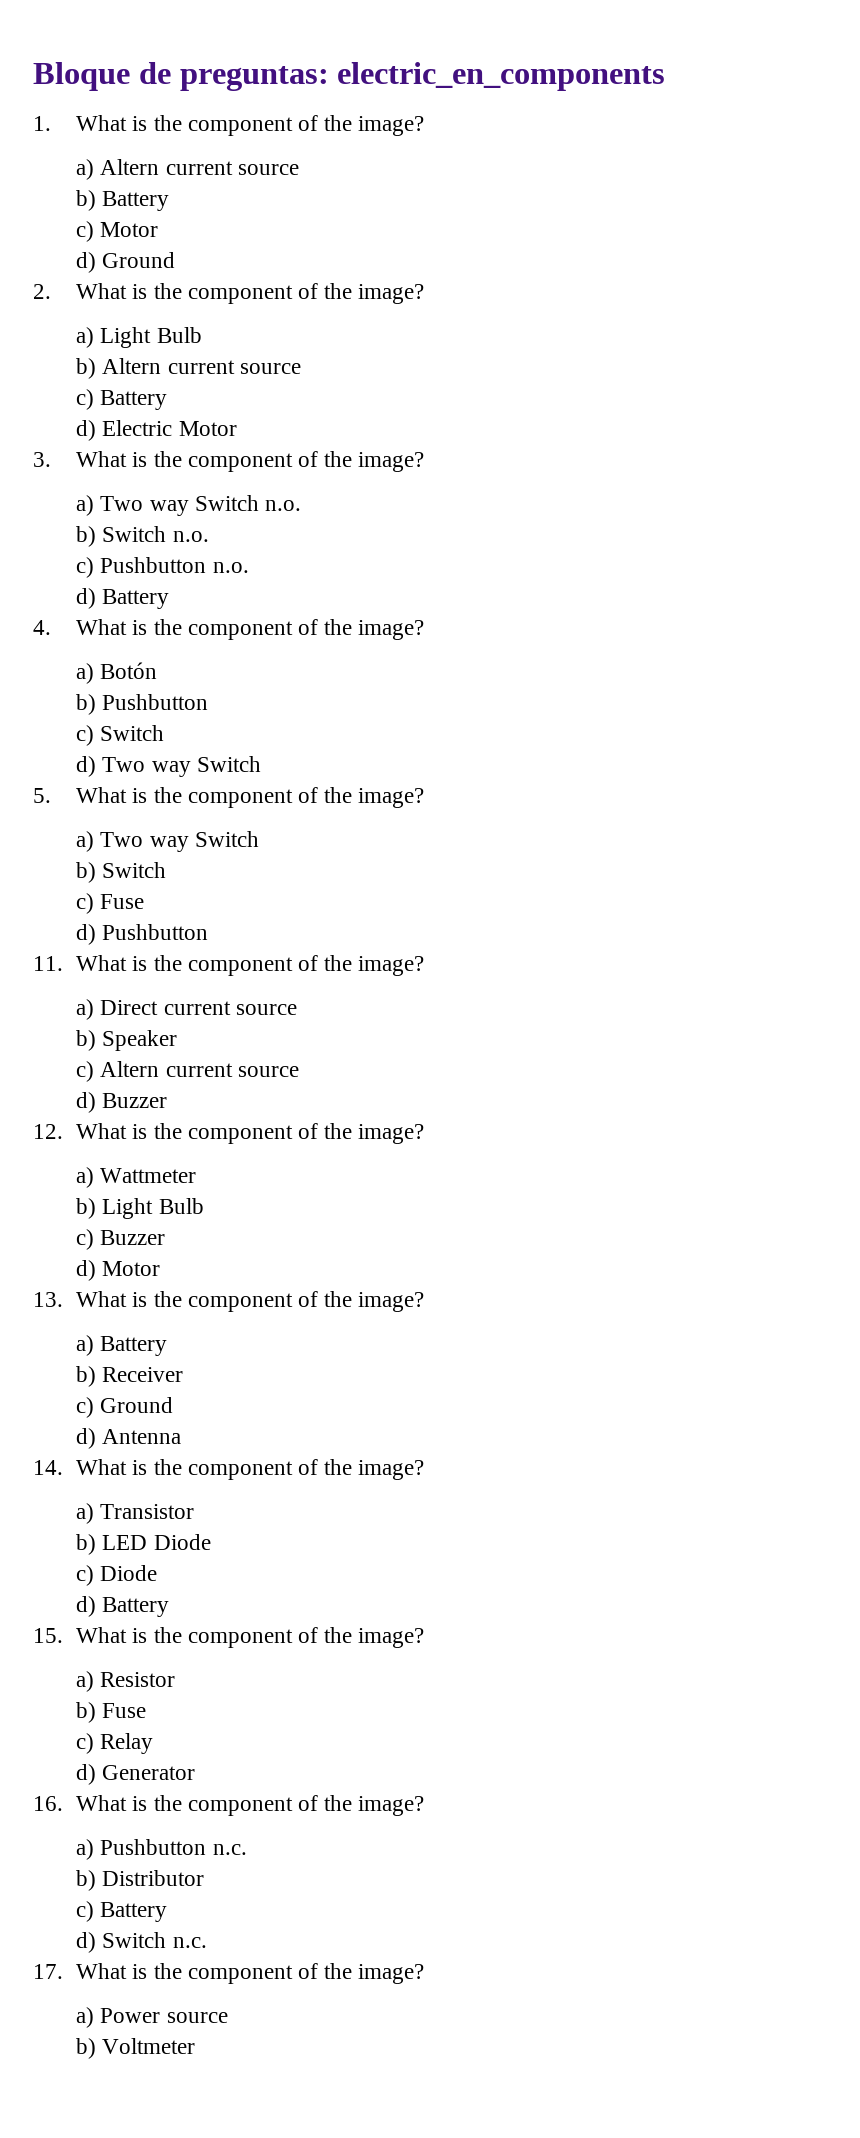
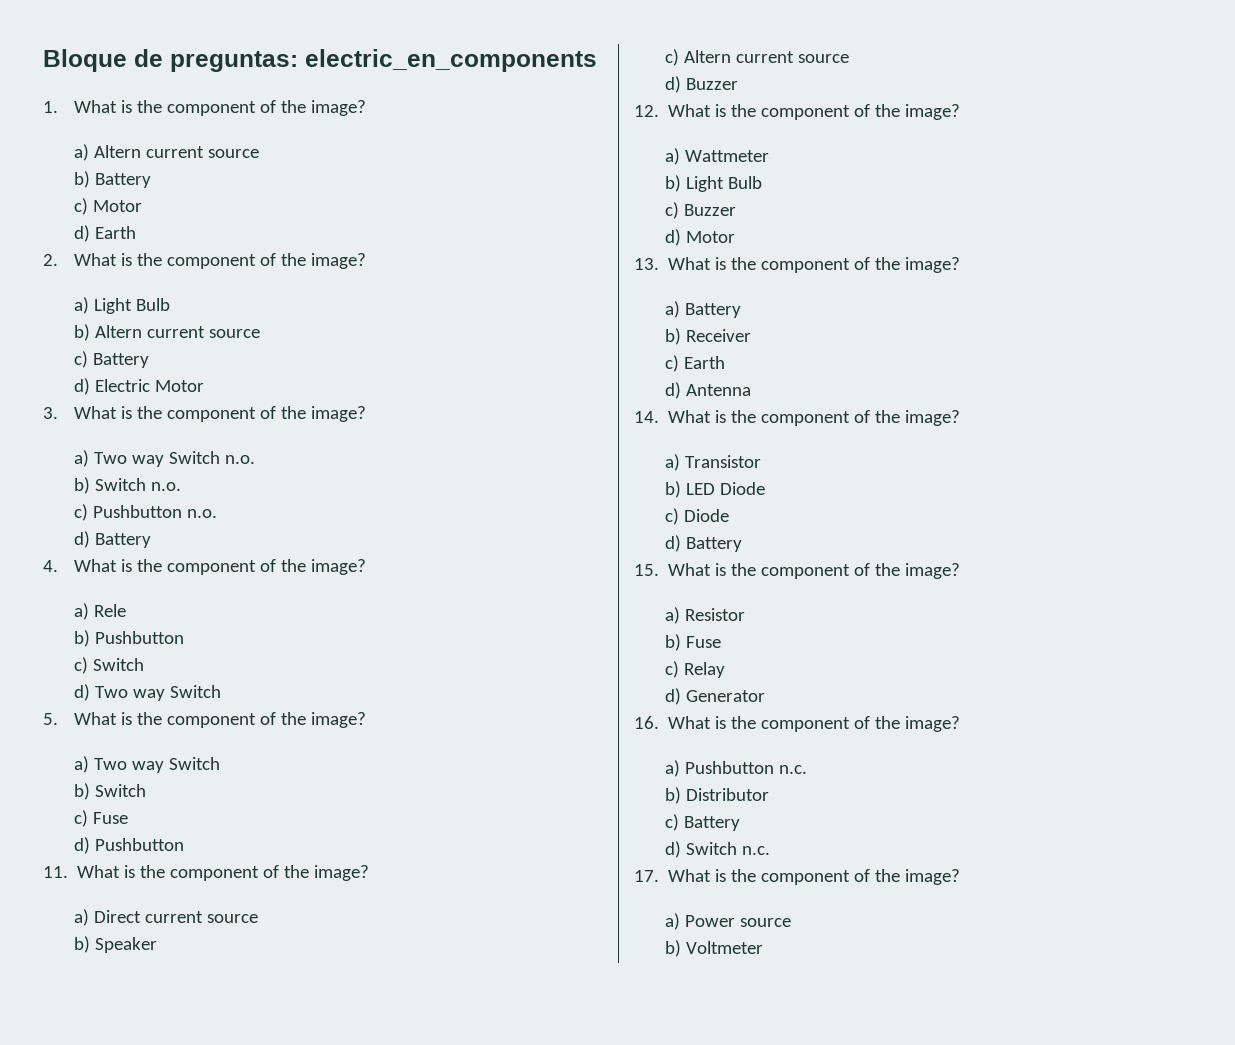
[102,252,176,268] Ground -> [95,226,137,239] Earth
[100,662,158,679] Botón -> [94,604,127,617] Rele
[100,1397,174,1413] Ground -> [684,356,726,369] Earth

